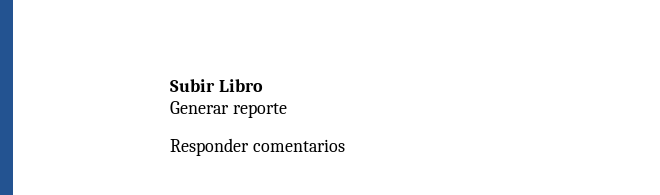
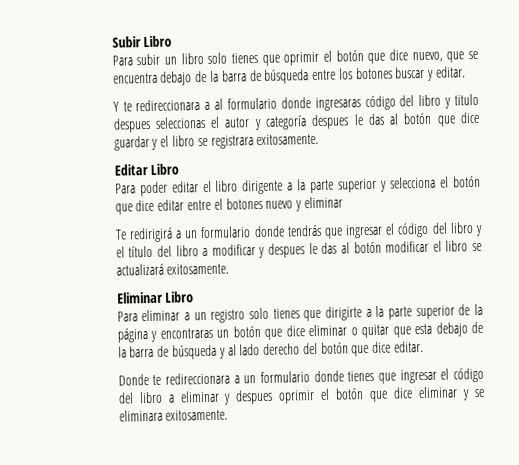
[169,101,287,118] [169,138,345,156] Generar reporte // Responder comentarios -> [111,49,478,66] [112,66,467,86] [112,93,480,112] [112,111,480,133] [113,133,320,151] [113,163,180,176] [114,175,482,197] [114,196,343,215] [114,222,484,243] [115,240,482,259] [115,263,230,276] [116,291,195,304] [116,303,483,323] [116,321,483,343] [117,341,425,360] [117,367,484,386] [117,386,486,405] [118,409,229,422] Para subir un libro solo tienes que oprimir el botón que dice nuevo, que se encuentra debajo de la barra de búsqueda entre los botones buscar y editar. // Y te redireccionara a al formulario donde ingresaras código del libro y titulo despues seleccionas el autor y categoría despues le das al botón que dice guardar y el libro se registrara exitosamente. // Editar Libro // Para poder editar el libro dirigente a la parte superior y selecciona el botón que dice editar entre el botones nuevo y eliminar // Te redirigirá a un formulario donde tendrás que ingresar el código del libro y el título del libro a modificar y despues le das al botón modificar el libro se actualizará exitosamente. // Eliminar Libro // Para eliminar a un registro solo tienes que dirigirte a la parte superior de la página y encontraras un botón que dice eliminar o quitar que esta debajo de la barra de búsqueda y al lado derecho del botón que dice editar. // Donde te redireccionara a un formulario donde tienes que ingresar el código del libro a eliminar y despues oprimir el botón que dice eliminar y se eliminara exitosamente.

